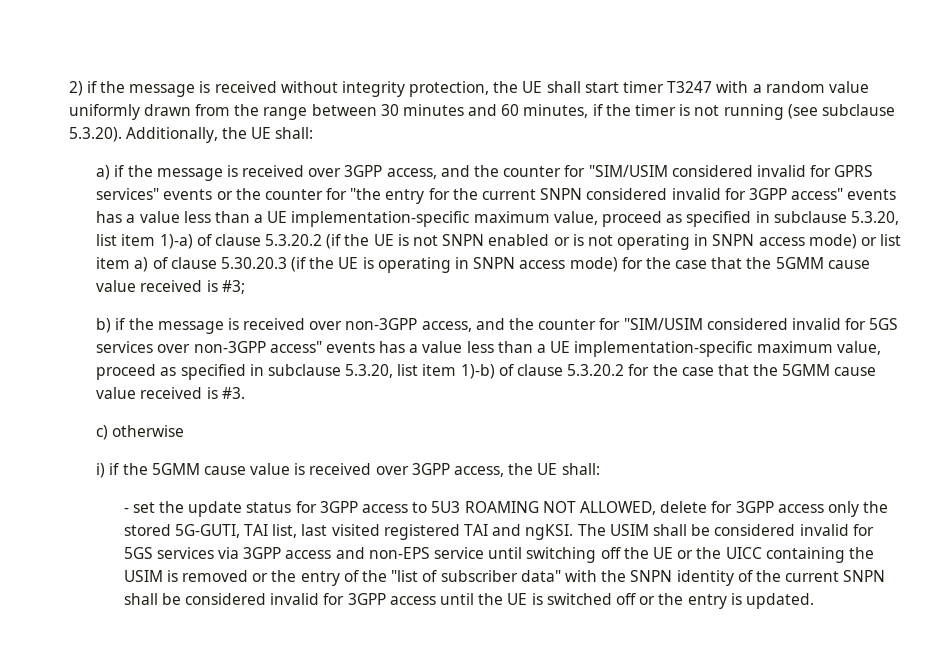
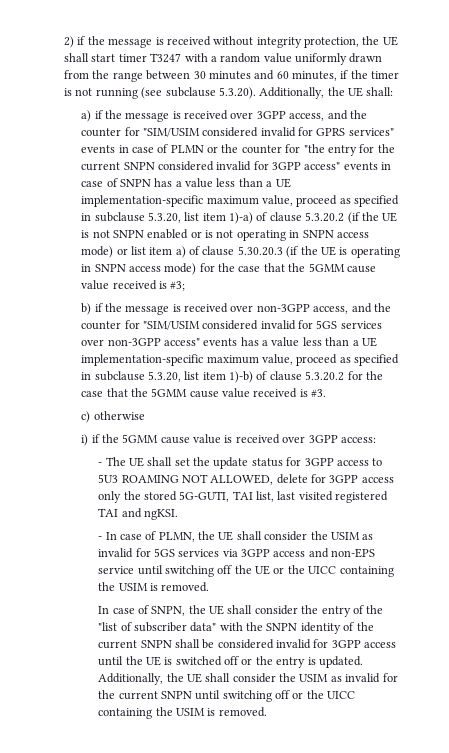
(213, 194) none -> [118,144,204,153] in case of PLMN
(897, 194) none -> [381,162,392,170] [81,178,151,187] in case of SNPN
[454,463,600,477] [123,508,129,513] access, the UE shall: // - -> [340,437,376,443] [98,457,173,467] access: // - The UE shall
[577,524,796,536] The USIM shall be considered -> [98,531,374,542] // - In case of PLMN, the UE shall consider the USIM as
[182,570,269,582] removed or -> [161,582,210,592] [98,605,298,616] removed. // In case of SNPN, the UE shall consider
(814, 601) none -> [98,673,398,685] [98,690,356,702] [98,707,267,719] Additionally, the UE shall consider the USIM as invalid for the current SNPN until switching off or the UICC containing the USIM is removed.

